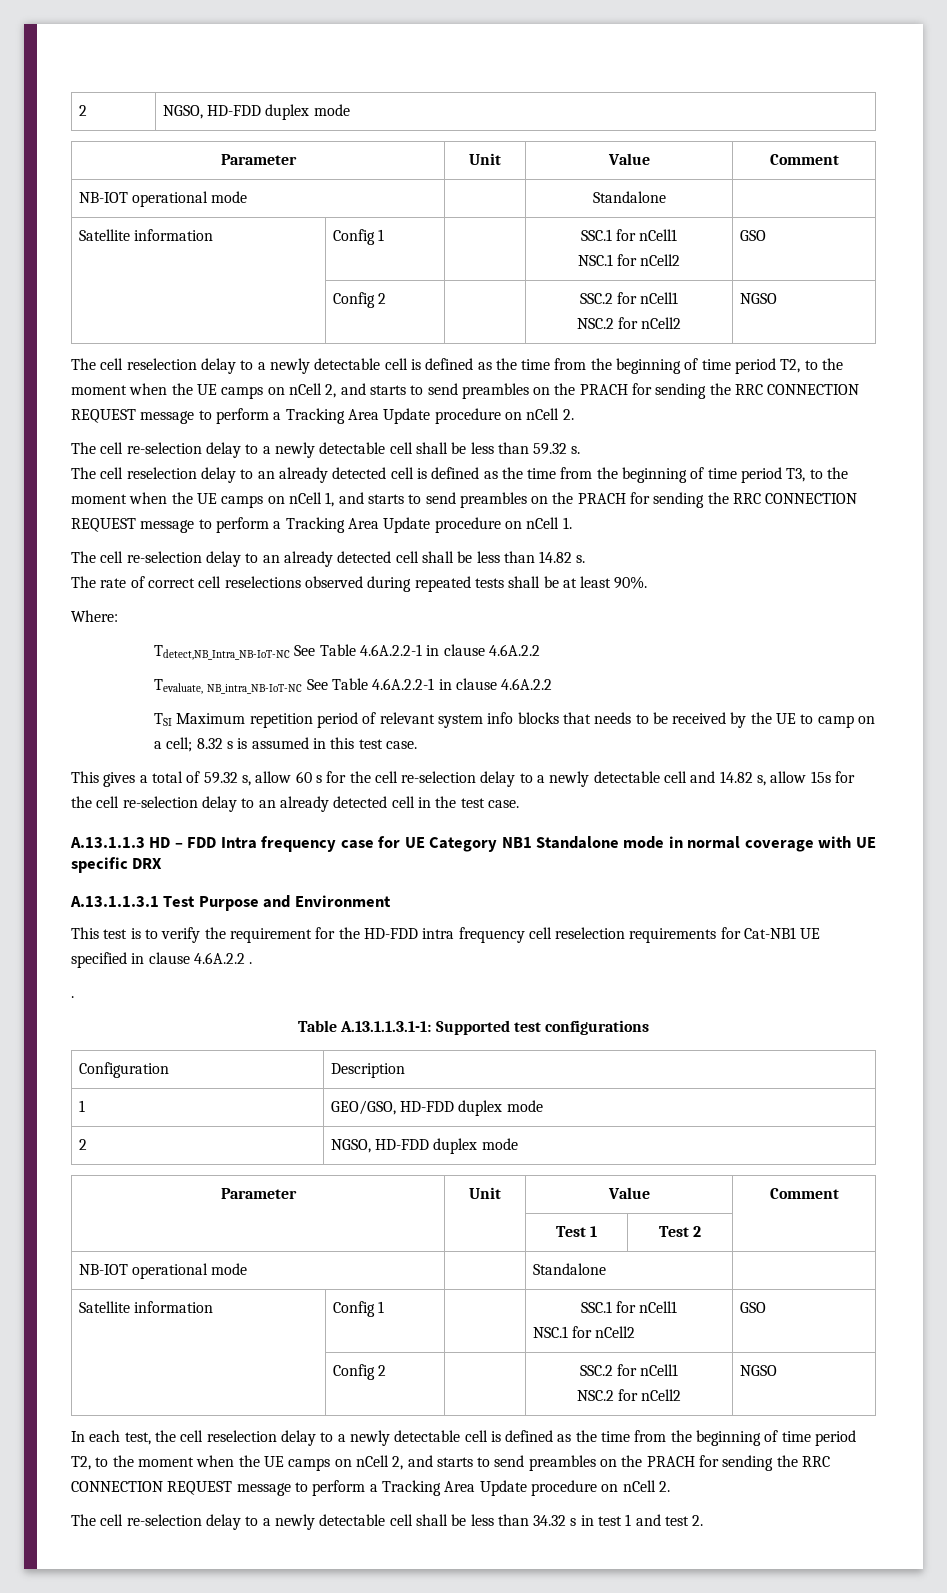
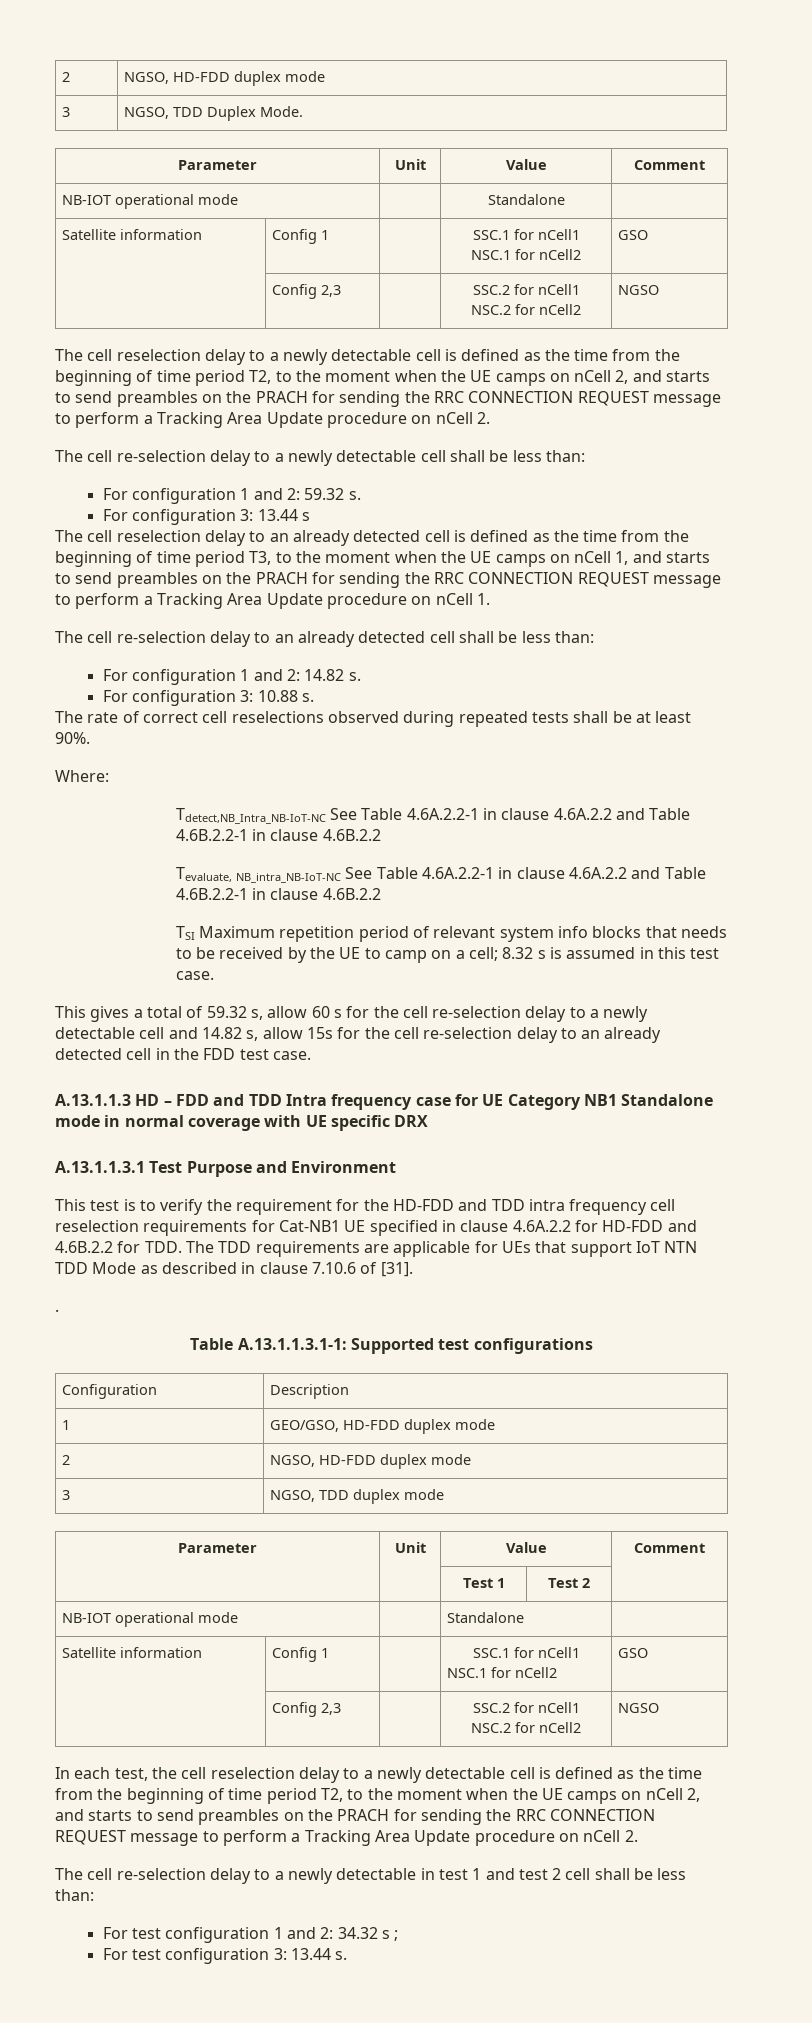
[78,105,87,116] [162,104,350,120] 2 | NGSO, HD-FDD duplex mode -> [61,72,70,82] [123,71,325,86] [61,107,70,117] [123,106,303,121] 2 | NGSO, HD-FDD duplex mode // 3 | NGSO, TDD Duplex Mode.
[377,293,386,304] 2 -> [320,285,341,297] 2,3
[497,442,581,455] than 59.32 s. -> [545,450,585,462] [102,488,361,504] [102,509,311,525] than: // For configuration 1 and 2: 59.32 s. // For configuration 3: 13.44 s
[503,551,573,563] than 14.82 -> [554,631,594,643] [102,669,361,685] [102,690,298,706] than: // For configuration 1 and 2: 14.82 s. // For configuration 3: 10.88
(540, 650) none -> [616,808,691,820] [175,829,381,841] and Table 4.6B.2.2-1 in clause 4.6B.2.2
(553, 684) none -> [631,867,706,879] [175,888,381,900] and Table 4.6B.2.2-1 in clause 4.6B.2.2
(457, 802) none -> [203,1048,236,1060] FDD
(217, 842) none -> [213,1094,282,1106] and TDD
(418, 933) none -> [458,1199,525,1211] and TDD
[249,962,253,964] . -> [574,1220,697,1232] [55,1241,698,1257] [55,1262,413,1277] for HD-FDD and 4.6B.2.2 for TDD. The TDD requirements are applicable for UEs that support IoT NTN TDD Mode as described in clause 7.10.6 of [31].
(518, 1144) none -> [61,1490,70,1500] [269,1489,444,1504] // 3 | NGSO, TDD duplex mode
[377,1365,386,1376] 2 -> [320,1703,341,1715] 2,3
[389,1514,577,1526] cell shall be less than 34.32 s -> (417, 1874) none
[692,1515,704,1526] 2. -> [552,1868,687,1880] [55,1889,94,1901] [102,1927,399,1943] [102,1948,348,1964] 2 cell shall be less than: // For test configuration 1 and 2: 34.32 s ; // For test configuration 3: 13.44 s.

